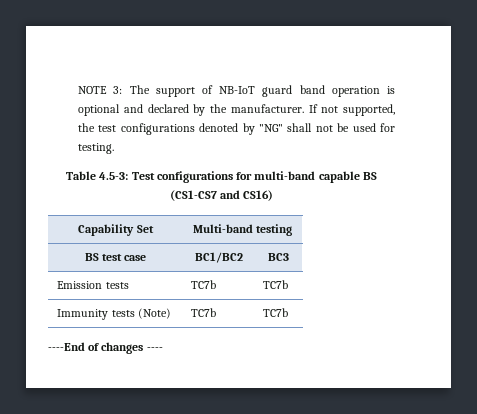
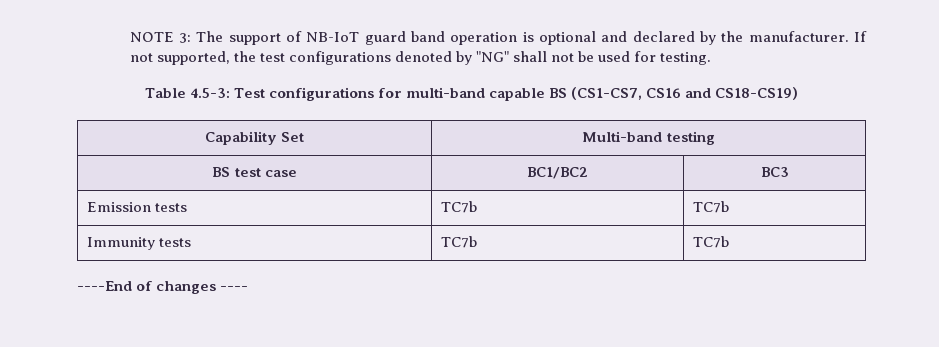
[169,190,274,201] (CS1-CS7 and CS16) -> [571,87,799,100] (CS1-CS7, CS16 and CS18-CS19)
[137,308,171,319] (Note) -> (192, 242) none

